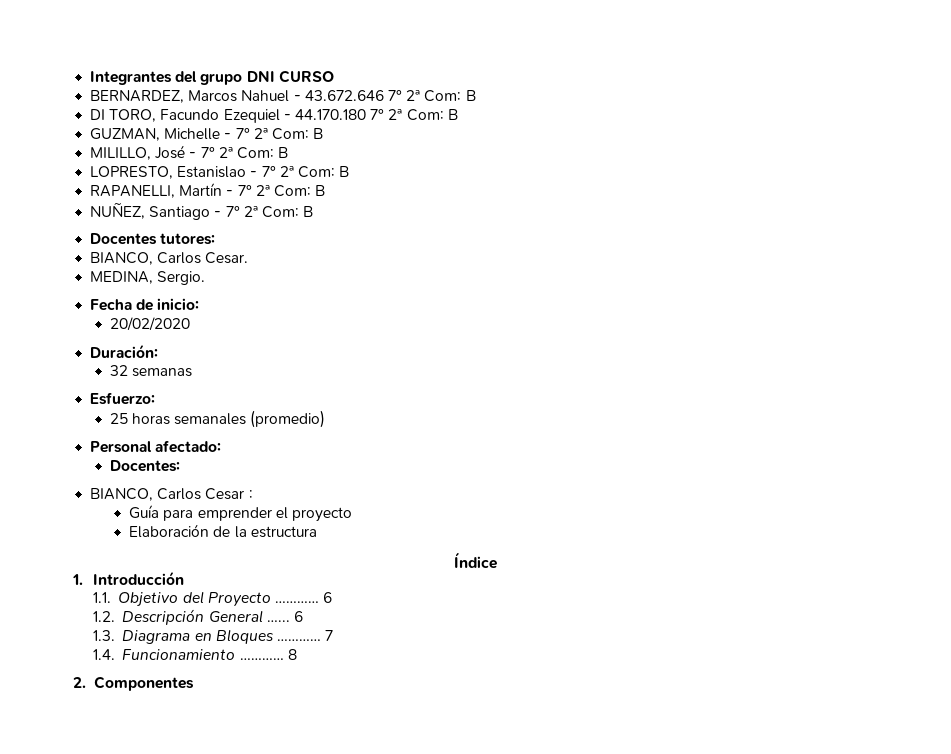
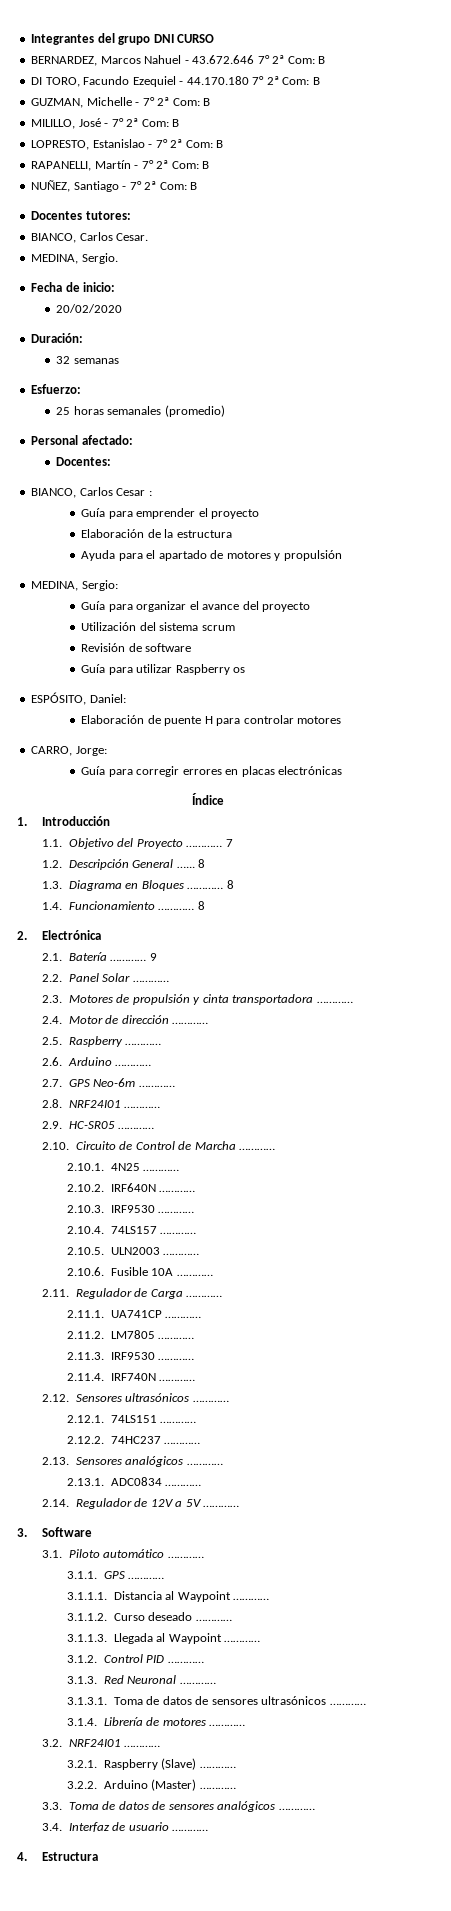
(317, 532) none -> [81,550,342,561] [31,580,118,591] [81,601,311,612] [81,622,235,631] [81,643,192,652] [81,664,246,675] [31,692,126,705] [81,715,342,726] [31,746,107,756] [81,766,343,777] // Ayuda para el apartado de motores y propulsión // MEDINA, Sergio: // Guía para organizar el avance del proyecto // Utilización del sistema scrum // Revisión de software // Guía para utilizar Raspberry os // ESPÓSITO, Daniel: // Elaboración de puente H para controlar motores // CARRO, Jorge: // Guía para corregir errores en placas electrónicas
[323,592,333,603] 6 -> [225,839,233,847] 7
[293,611,303,622] 6 -> [198,859,206,868] 8
[325,630,334,641] 7 -> [226,880,234,889] 8
[93,676,194,691] Componentes -> [42,930,102,940] [42,952,157,961] [42,973,169,982] [42,994,353,1005] [42,1015,209,1024] [42,1036,162,1047] [42,1057,152,1066] [42,1078,175,1087] [42,1099,161,1108] [42,1121,155,1129] [42,1141,276,1150] [67,1163,180,1171] [67,1183,196,1192] [67,1205,195,1213] [67,1226,197,1234] [67,1247,200,1255] [67,1267,213,1276] [42,1288,223,1299] [67,1310,202,1318] [67,1330,195,1339] [67,1352,195,1360] [67,1373,196,1381] [42,1393,229,1402] [67,1415,197,1423] [67,1436,201,1444] [42,1456,223,1467] [67,1477,202,1486] [42,1498,240,1509] [17,1527,93,1537] [42,1549,204,1558] [67,1571,165,1579] [67,1591,270,1602] [67,1612,232,1621] [67,1633,261,1644] [67,1654,204,1663] [67,1675,216,1684] [67,1696,366,1705] [67,1717,246,1726] [42,1739,161,1747] [67,1758,236,1770] [67,1779,236,1791] [42,1801,315,1812] [42,1822,209,1832] [17,1852,99,1861] Electrónica // 2.1. Batería ………… 9 // 2.2. Panel Solar ………… // 2.3. Motores de propulsión y cinta transportadora ………… // 2.4. Motor de dirección ………… // 2.5. Raspberry ………… // 2.6. Arduino ………… // 2.7. GPS Neo-6m ………… // 2.8. NRF24I01 ………… // 2.9. HC-SR05 ………… // 2.10. Circuito de Control de Marcha ………… // 2.10.1. 4N25 ………… // 2.10.2. IRF640N ………… // 2.10.3. IRF9530 ………… // 2.10.4. 74LS157 ………… // 2.10.5. ULN2003 ………… // 2.10.6. Fusible 10A ………… // 2.11. Regulador de Carga ………… // 2.11.1. UA741CP ………… // 2.11.2. LM7805 ………… // 2.11.3. IRF9530 ………… // 2.11.4. IRF740N ………… // 2.12. Sensores ultrasónicos ………… // 2.12.1. 74LS151 ………… // 2.12.2. 74HC237 ………… // 2.13. Sensores analógicos ………… // 2.13.1. ADC0834 ………… // 2.14. Regulador de 12V a 5V ………… // 3. Software // 3.1. Piloto automático ………… // 3.1.1. GPS ………… // 3.1.1.1. Distancia al Waypoint ………… // 3.1.1.2. Curso deseado ………… // 3.1.1.3. Llegada al Waypoint ………… // 3.1.2. Control PID ………… // 3.1.3. Red Neuronal ………… // 3.1.3.1. Toma de datos de sensores ultrasónicos ………… // 3.1.4. Librería de motores ………… // 3.2. NRF24I01 ………… // 3.2.1. Raspberry (Slave) ………… // 3.2.2. Arduino (Master) ………… // 3.3. Toma de datos de sensores analógicos ………… // 3.4. Interfaz de usuario ………… // 4. Estructura

